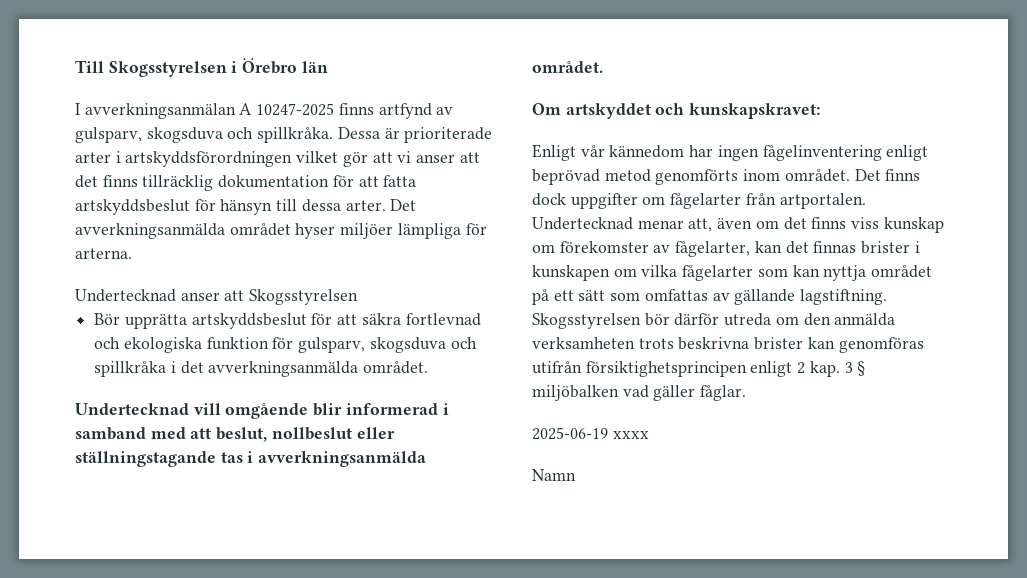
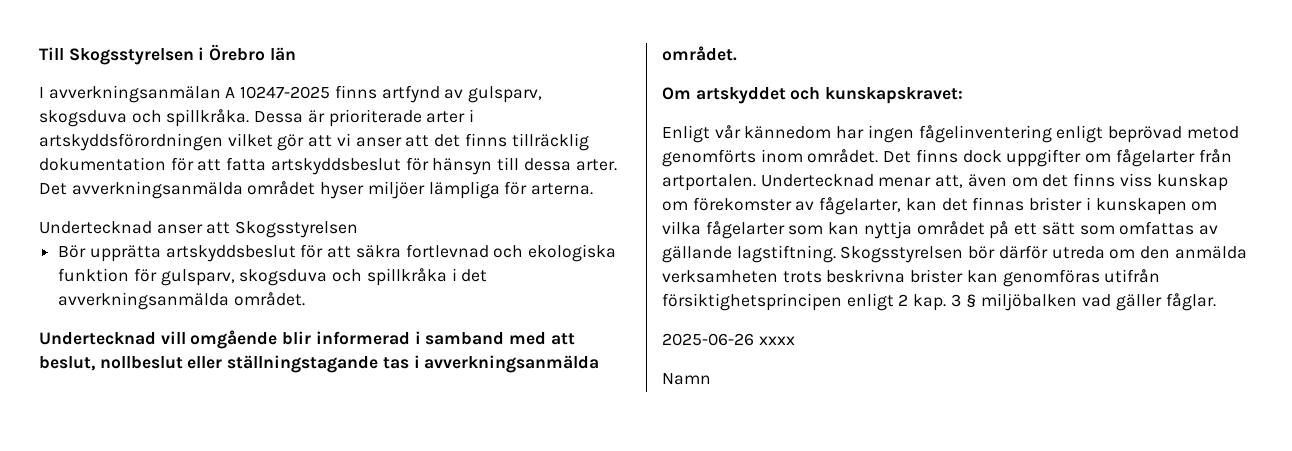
[532,427,608,440] 2025-06-19 -> [662,333,754,346] 2025-06-26

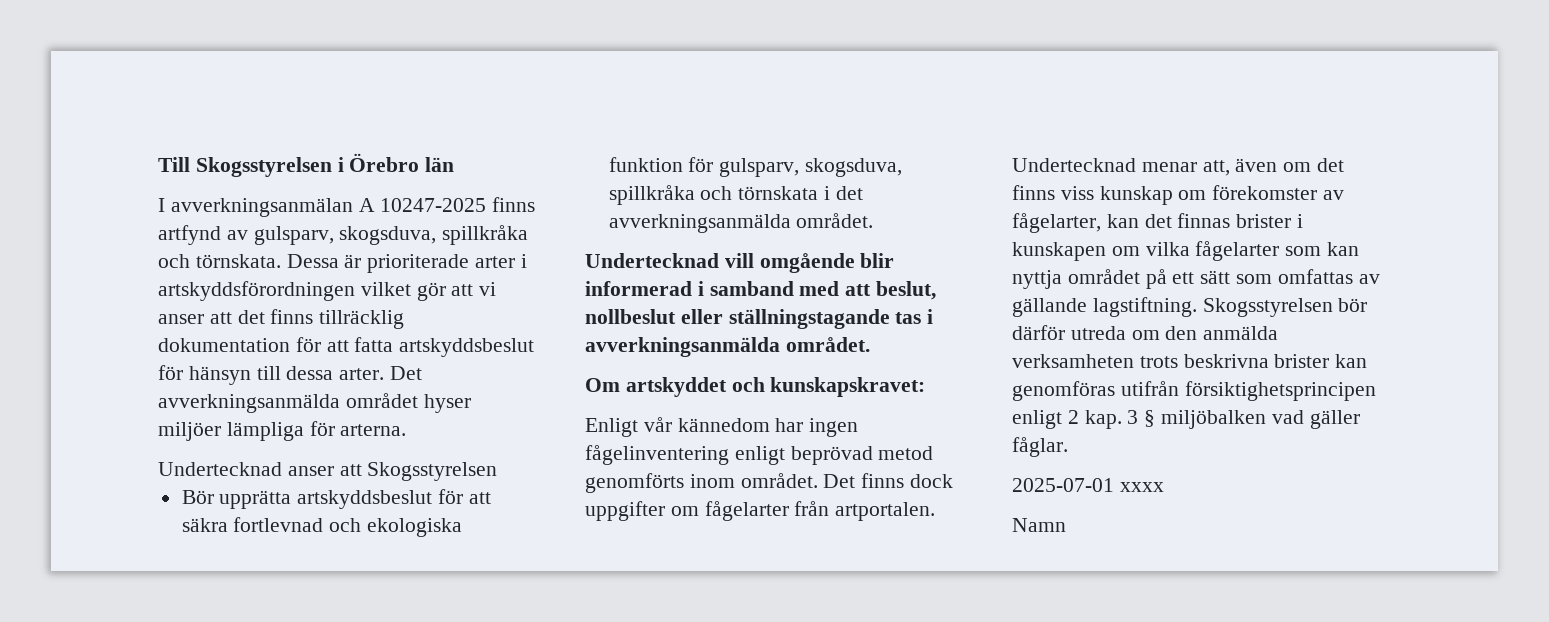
[39,109,250,127] skogsduva och spillkråka. -> [339,225,529,245] [158,254,281,268] skogsduva, spillkråka och törnskata.
[239,268,447,286] skogsduva och spillkråka -> [805,158,903,177] [608,185,819,205] skogsduva, spillkråka och törnskata
[662,333,754,346] 2025-06-26 -> [1012,478,1114,492] 2025-07-01

